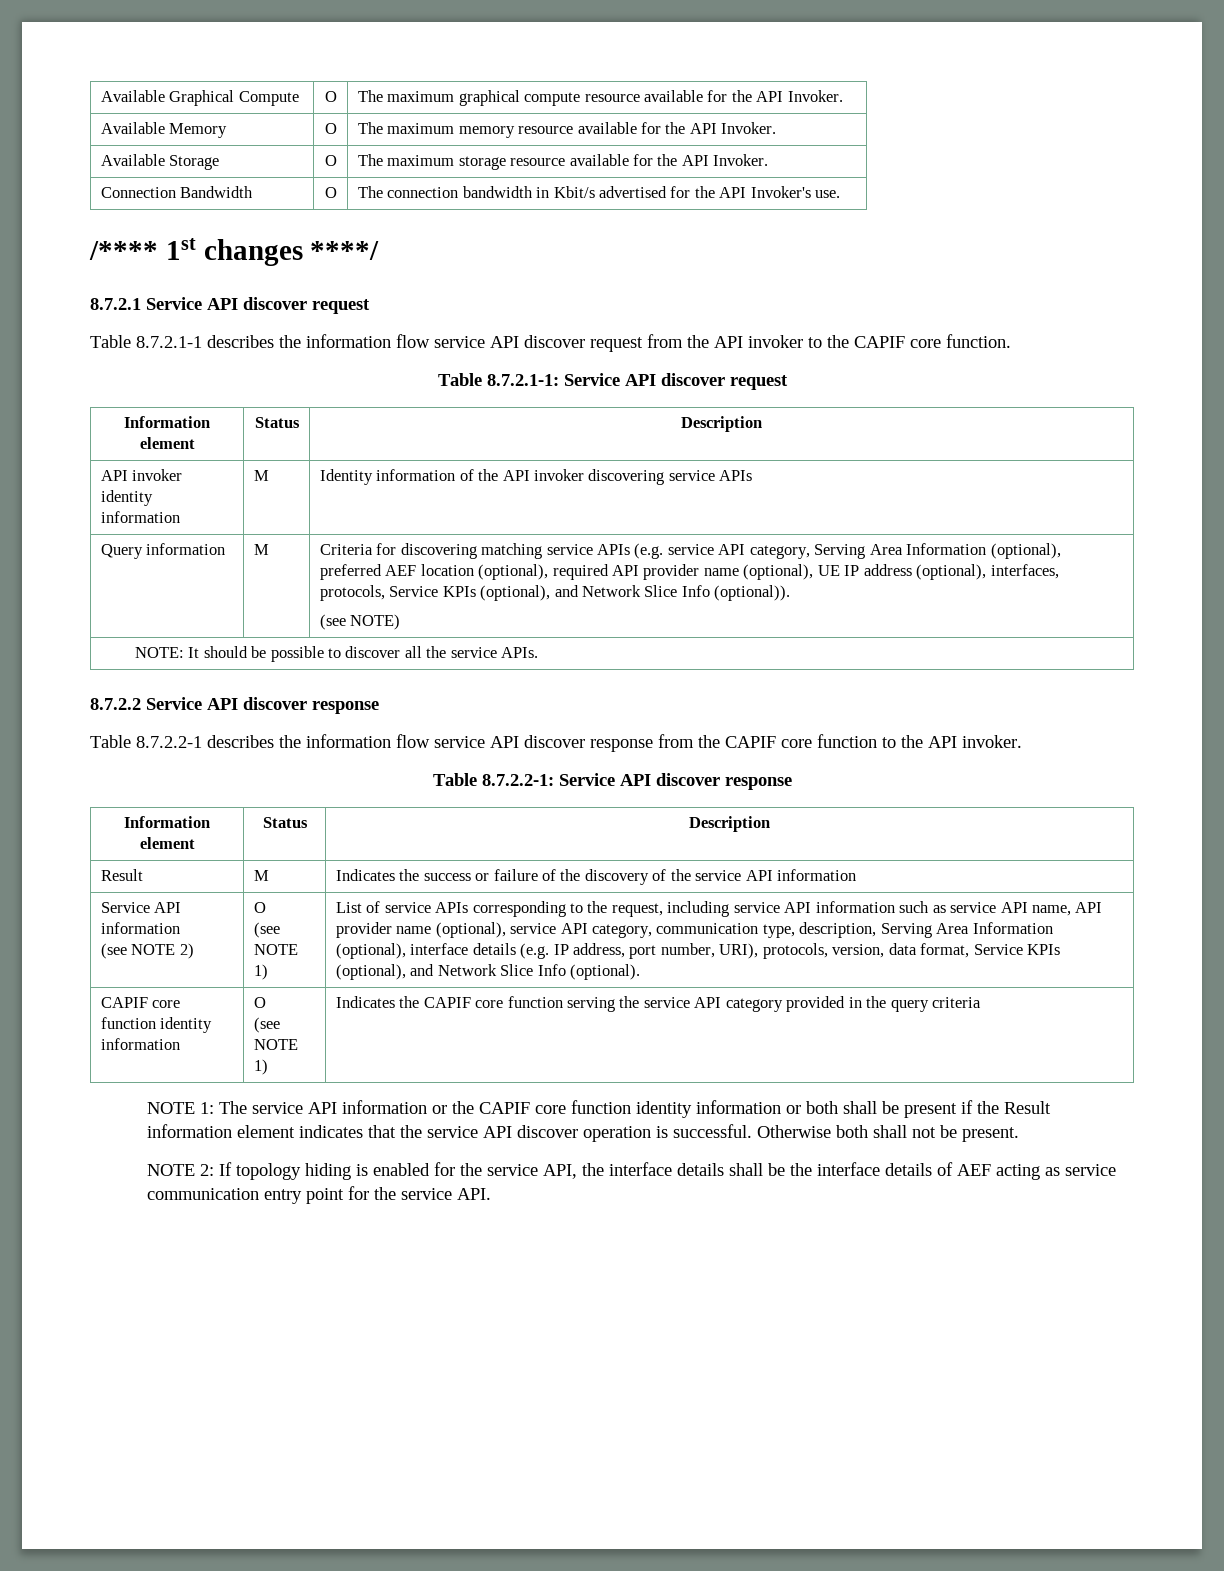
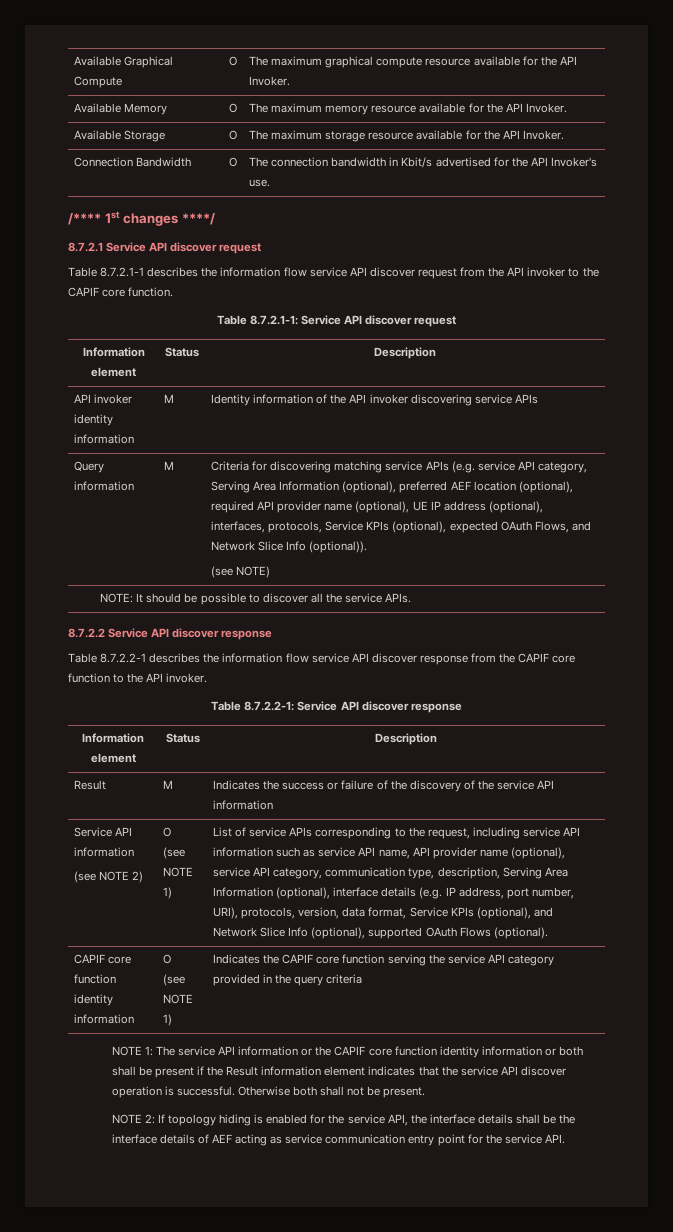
(551, 593) none -> [449,521,569,533] expected OAuth Flows,
(566, 970) none -> [311,927,491,939] (optional), supported OAuth Flows

